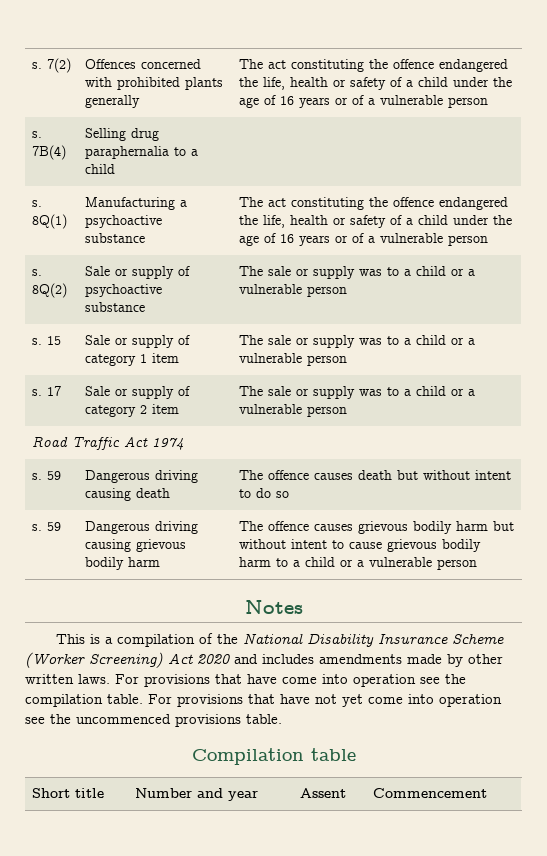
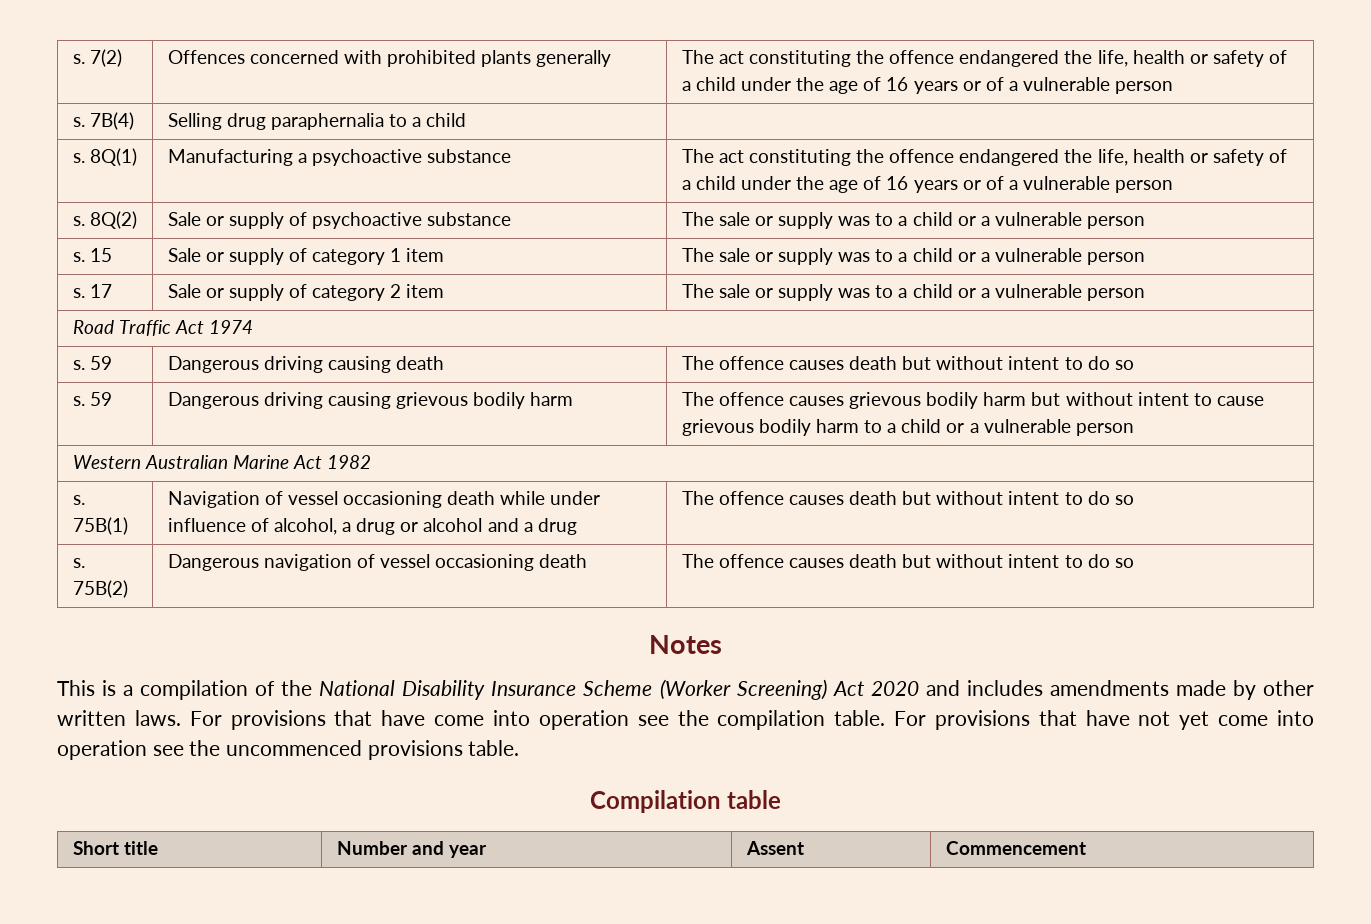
(478, 564) none -> [72,455,372,469] [72,495,85,505] [72,517,128,535] [167,491,601,508] [167,518,577,535] [681,491,1134,505] [72,558,85,568] [72,580,128,598] [167,554,588,571] [681,554,1134,568] // Western Australian Marine Act 1982 // s. 75B(1) | Navigation of vessel occasioning death while under influence of alcohol, a drug or alcohol and a drug | The offence causes death but without intent to do so // s. 75B(2) | Dangerous navigation of vessel occasioning death | The offence causes death but without intent to do so

